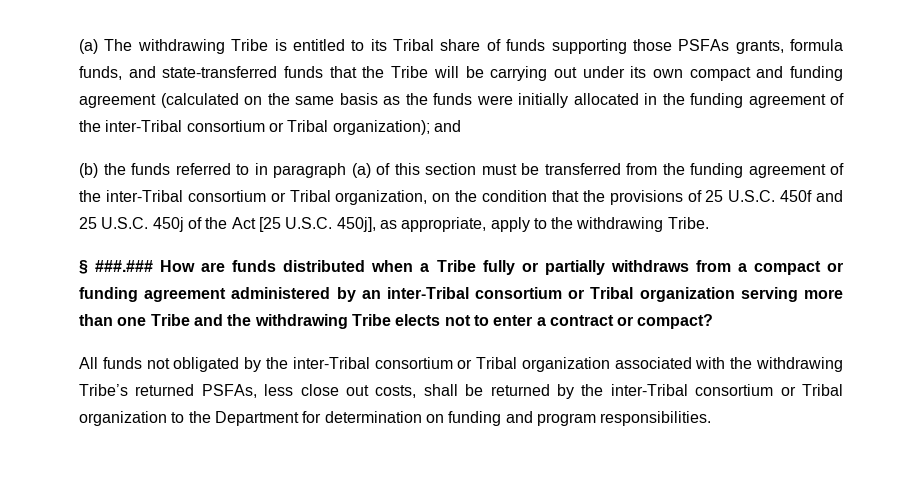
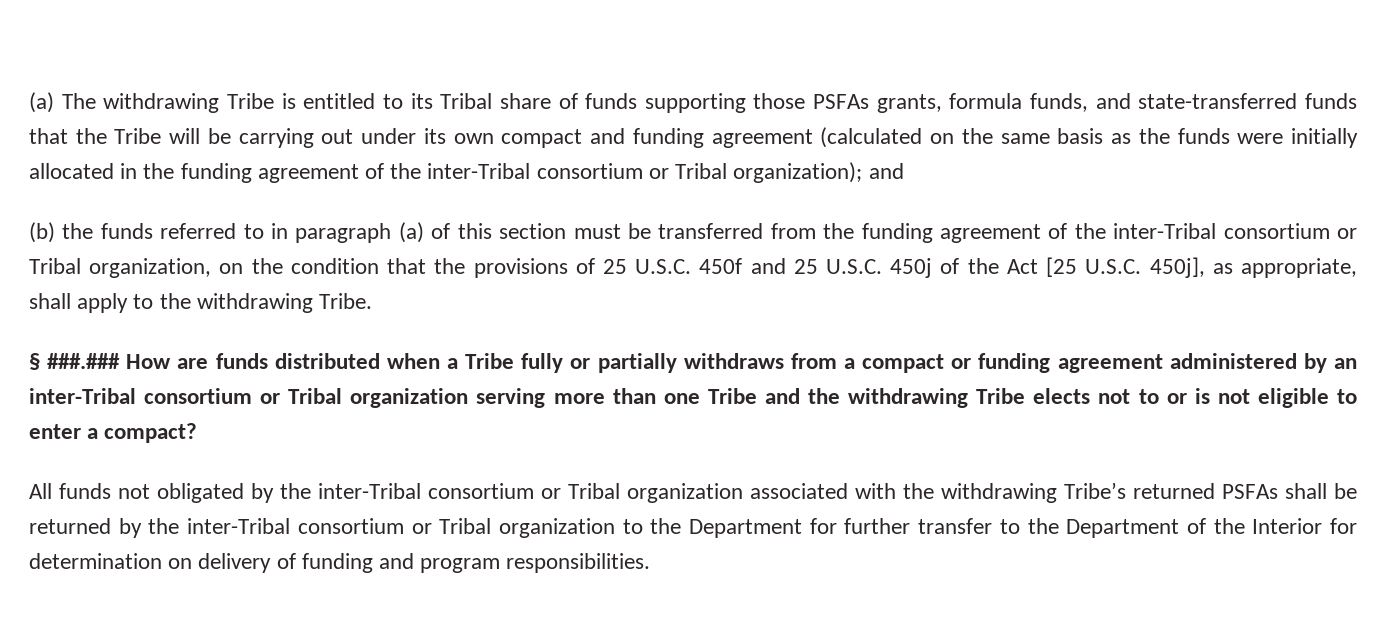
(487, 224) none -> [29,293,71,309] shall
[493,315,634,326] enter a contract or -> [1166,388,1357,408] [29,424,99,439] or is not eligible to enter a
[201,384,417,398] PSFAs, less close out costs, -> [1222,484,1278,499] PSFAs
[324,411,444,423] determination on -> [844,518,1358,538] [29,553,296,573] further transfer to the Department of the Interior for determination on delivery of

